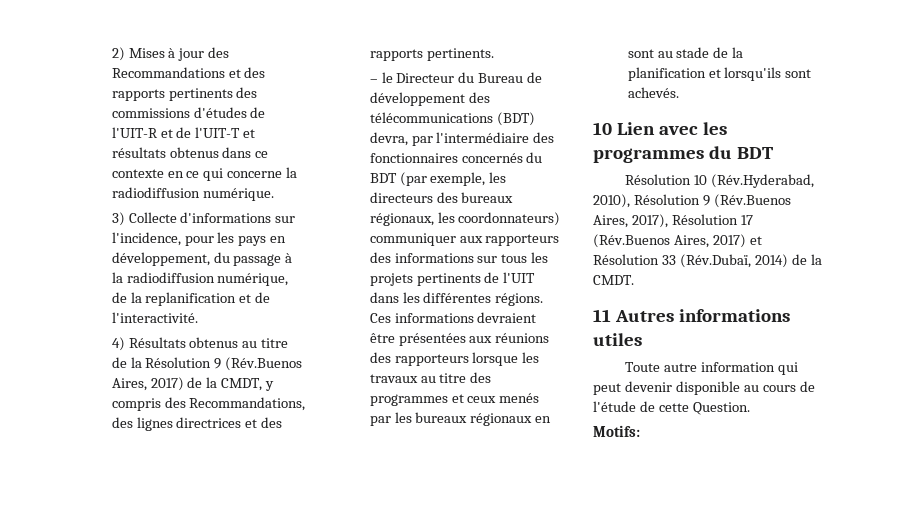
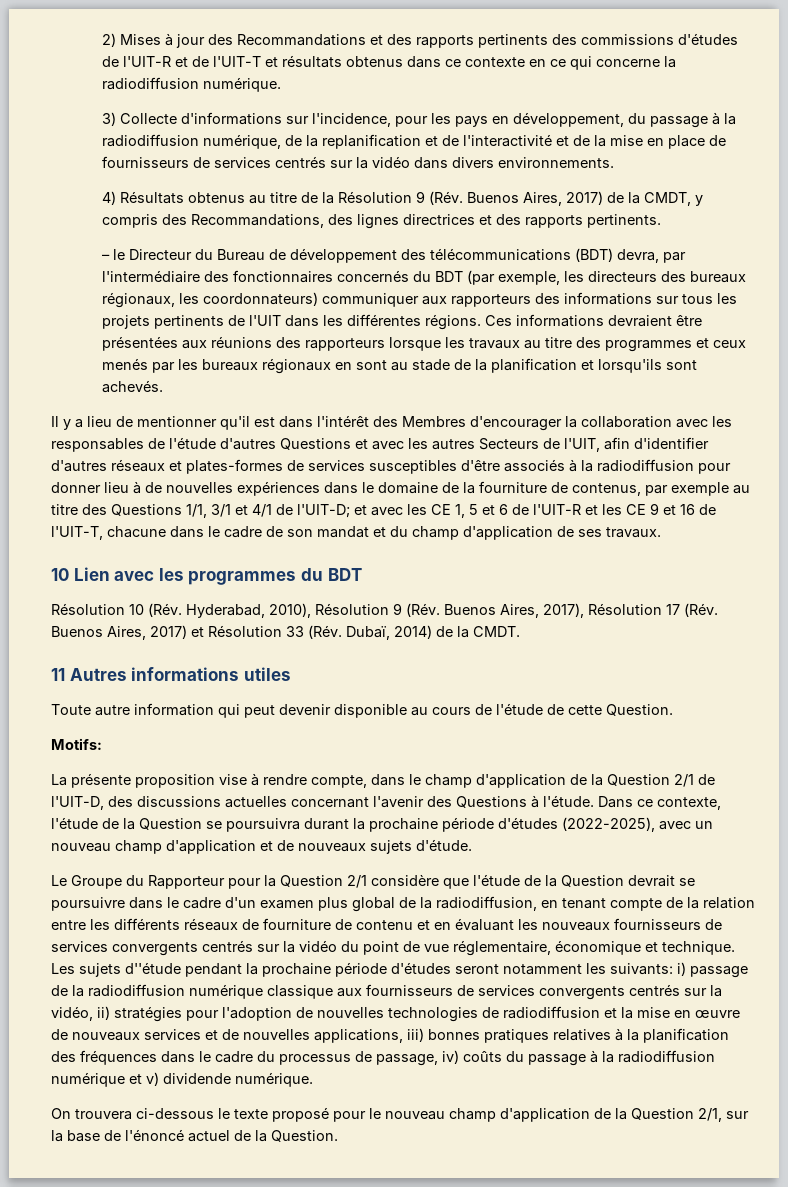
[111,312,198,323] l'interactivité. -> [463,134,727,149] [102,156,615,169] l'interactivité et de la mise en place de fournisseurs de services centrés sur la vidéo dans divers environnements.
[225,357,303,371] (Rév.Buenos -> [429,191,520,205] (Rév. Buenos
(679, 92) none -> [51,415,732,431] [51,437,709,452] [51,459,731,474] [51,481,750,496] [51,503,716,518] [51,526,661,540] // Il y a lieu de mentionner qu'il est dans l'intérêt des Membres d'encourager la collaboration avec les responsables de l'étude d'autres Questions et avec les autres Secteurs de l'UIT, afin d'identifier d'autres réseaux et plates-formes de services susceptibles d'être associés à la radiodiffusion pour donner lieu à de nouvelles expériences dans le domaine de la fourniture de contenus, par exemple au titre des Questions 1/1, 3/1 et 4/1 de l'UIT-D; et avec les CE 1, 5 et 6 de l'UIT-R et les CE 9 et 16 de l'UIT-T, chacune dans le cadre de son mandat et du champ d'application de ses travaux.
[710,174,814,188] (Rév.Hyderabad, -> [148,603,265,618] (Rév. Hyderabad,
[713,194,791,208] (Rév.Buenos -> [406,603,496,617] (Rév. Buenos
[593,234,670,248] (Rév.Buenos -> [684,603,718,617] [51,626,103,637] (Rév. Buenos
[679,254,751,268] (Rév.Dubaï, -> [308,625,390,640] (Rév. Dubaï,
(640, 431) none -> [51,773,715,788] [51,795,721,810] [51,817,713,832] [51,839,472,854] [51,874,695,889] [51,896,755,912] [51,918,722,931] [51,940,735,956] [51,962,748,978] [51,984,722,1000] [51,1006,740,1022] [51,1028,729,1043] [51,1050,715,1066] [51,1072,313,1087] [51,1107,749,1122] [51,1129,338,1142] // La présente proposition vise à rendre compte, dans le champ d'application de la Question 2/1 de l'UIT-D, des discussions actuelles concernant l'avenir des Questions à l'étude. Dans ce contexte, l'étude de la Question se poursuivra durant la prochaine période d'études (2022-2025), avec un nouveau champ d'application et de nouveaux sujets d'étude. // Le Groupe du Rapporteur pour la Question 2/1 considère que l'étude de la Question devrait se poursuivre dans le cadre d'un examen plus global de la radiodiffusion, en tenant compte de la relation entre les différents réseaux de fourniture de contenu et en évaluant les nouveaux fournisseurs de services convergents centrés sur la vidéo du point de vue réglementaire, économique et technique. Les sujets d''étude pendant la prochaine période d'études seront notamment les suivants: i) passage de la radiodiffusion numérique classique aux fournisseurs de services convergents centrés sur la vidéo, ii) stratégies pour l'adoption de nouvelles technologies de radiodiffusion et la mise en œuvre de nouveaux services et de nouvelles applications, iii) bonnes pratiques relatives à la planification des fréquences dans le cadre du processus de passage, iv) coûts du passage à la radiodiffusion numérique et v) dividende numérique. // On trouvera ci-dessous le texte proposé pour le nouveau champ d'application de la Question 2/1, sur la base de l'énoncé actuel de la Question.

